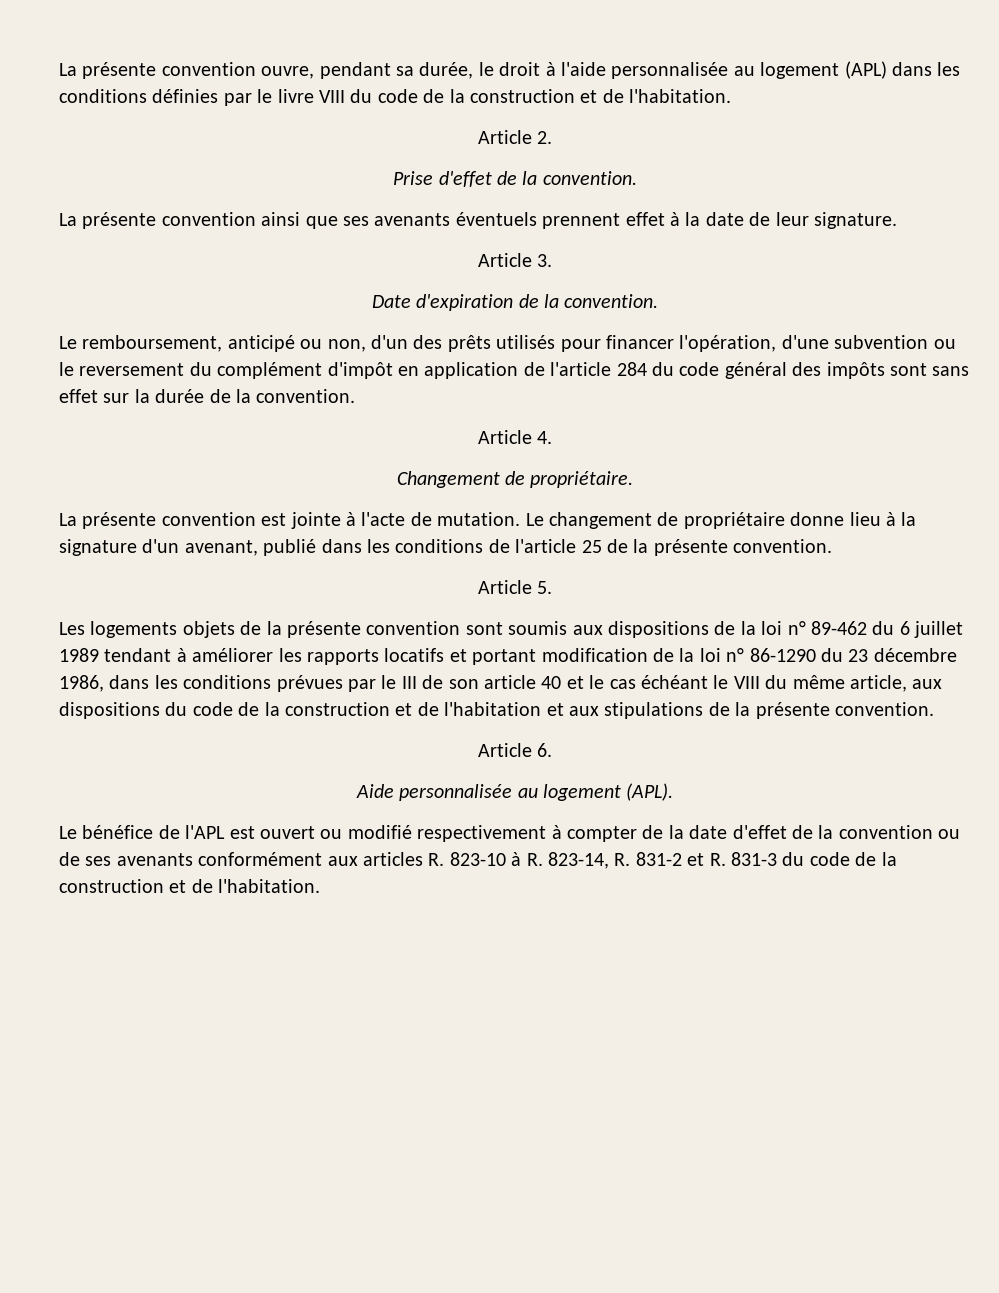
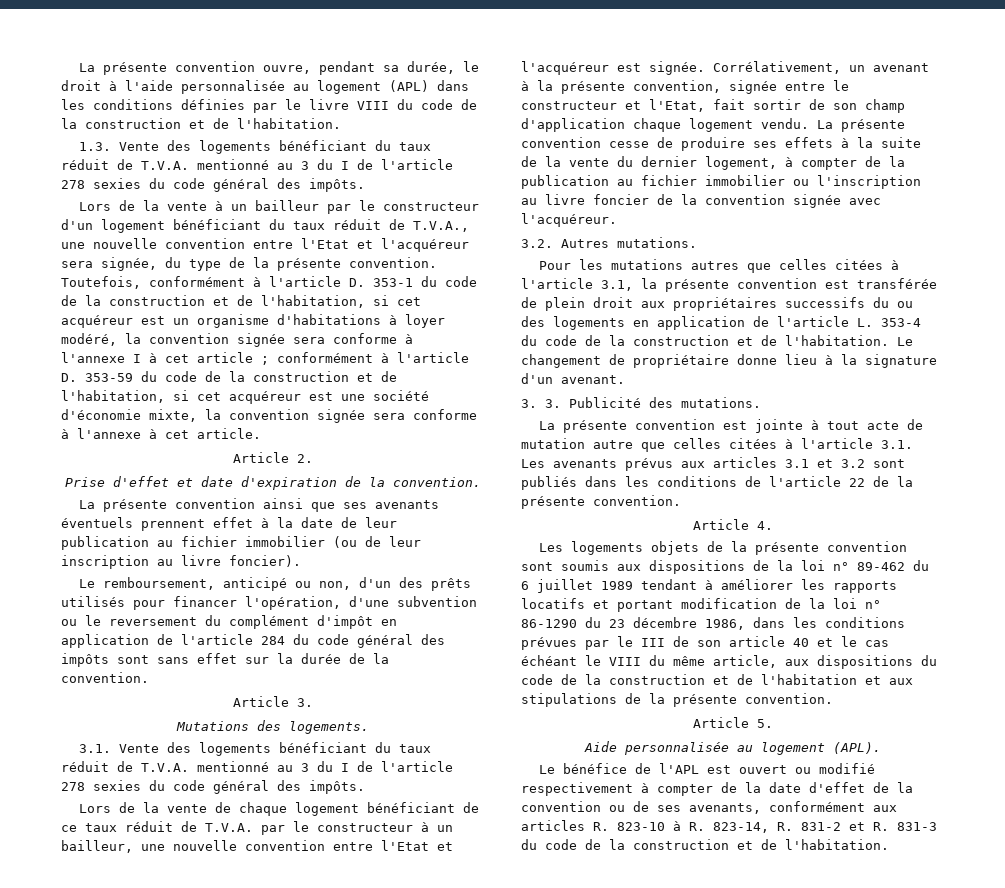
(732, 96) none -> [78,140,431,154] [61,159,453,170] [61,178,365,192] [78,200,479,214] [61,219,469,233] [61,238,469,252] [61,257,437,271] [61,276,477,289] [61,295,421,308] [61,314,445,328] [61,333,413,347] [61,352,469,365] [61,371,397,382] [61,390,429,404] [61,409,477,423] [61,428,261,439] // 1.3. Vente des logements bénéficiant du taux réduit de T.V.A. mentionné au 3 du I de l'article 278 sexies du code général des impôts. // Lors de la vente à un bailleur par le constructeur d'un logement bénéficiant du taux réduit de T.V.A., une nouvelle convention entre l'Etat et l'acquéreur sera signée, du type de la présente convention. Toutefois, conformément à l'article D. 353-1 du code de la construction et de l'habitation, si cet acquéreur est un organisme d'habitations à loyer modéré, la convention signée sera conforme à l'annexe I à cet article ; conformément à l'article D. 353-59 du code de la construction et de l'habitation, si cet acquéreur est une société d'économie mixte, la convention signée sera conforme à l'annexe à cet article.
(492, 179) none -> [176,476,337,490] et date d'expiration
[813,212,897,229] [477,253,553,267] [371,294,659,311] signature. // Article 3. // Date d'expiration de la convention. -> [61,536,421,550] [61,555,301,569] publication au fichier immobilier (ou de leur inscription au livre foncier).
[537,431,553,444] [396,471,634,488] [59,512,521,529] 4. // Changement de propriétaire. // La présente convention est jointe à l'acte de mutation. -> [296,698,313,707] [175,720,369,734] [78,742,431,756] [61,761,453,772] [61,780,365,794] [78,802,479,816] [61,821,453,835] [61,840,453,853] [521,61,929,75] [521,80,849,94] [521,99,905,113] [521,118,905,132] [521,137,921,151] [521,156,905,170] [521,175,921,189] [521,194,881,208] [521,213,617,227] [521,237,697,248] [538,259,899,273] [521,278,937,292] [521,297,913,311] [521,316,921,330] [521,335,889,346] 3. // Mutations des logements. // 3.1. Vente des logements bénéficiant du taux réduit de T.V.A. mentionné au 3 du I de l'article 278 sexies du code général des impôts. // Lors de la vente de chaque logement bénéficiant de ce taux réduit de T.V.A. par le constructeur à un bailleur, une nouvelle convention entre l'Etat et l'acquéreur est signée. Corrélativement, un avenant à la présente convention, signée entre le constructeur et l'Etat, fait sortir de son champ d'application chaque logement vendu. La présente convention cesse de produire ses effets à la suite de la vente du dernier logement, à compter de la publication au fichier immobilier ou l'inscription au livre foncier de la convention signée avec l'acquéreur. // 3.2. Autres mutations. // Pour les mutations autres que celles citées à l'article 3.1, la présente convention est transférée de plein droit aux propriétaires successifs du ou des logements en application de l'article L. 353-4 du code de la construction et de l'habitation.
[184,539,317,556] avenant, publié -> [561,375,625,384] [521,397,761,408] [538,419,923,433] [521,438,913,452] [521,457,905,471] [521,476,577,490] avenant. // 3. 3. Publicité des mutations. // La présente convention est jointe à tout acte de mutation autre que celles citées à l'article 3.1. Les avenants prévus aux articles 3.1 et 3.2 sont publiés
[581,539,833,556] [477,580,553,594] 25 de la présente convention. // Article 5. -> [849,476,913,487] [521,495,681,509] [692,519,773,530] 22 de la présente convention. // Article 4.
[537,743,553,757] 6. -> [756,719,773,728] 5.
[116,853,193,866] avenants -> [689,803,761,814] avenants,

